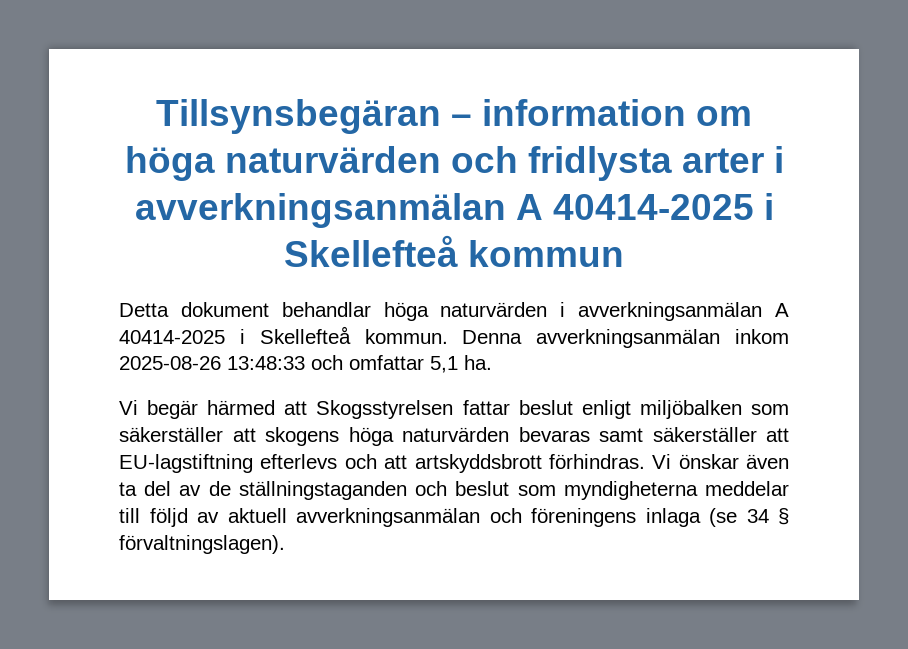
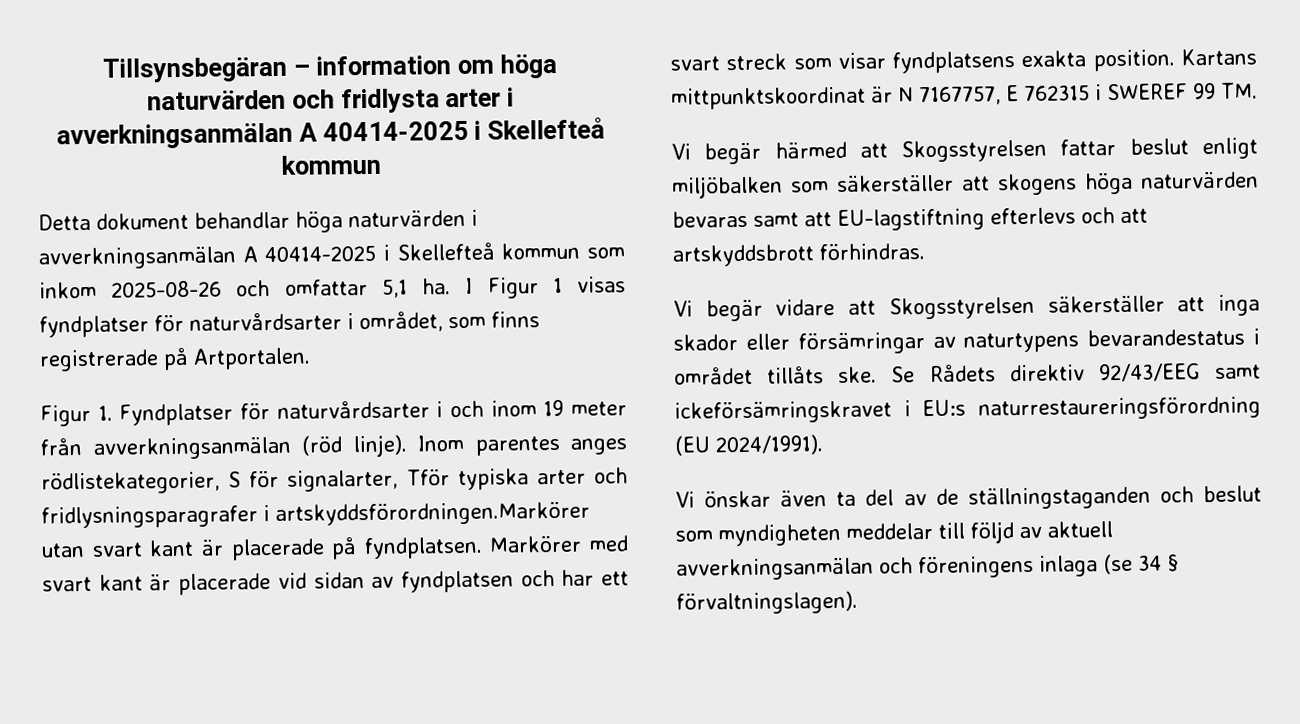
[364,329,721,348] kommun. Denna avverkningsanmälan -> [501,242,625,260] kommun som
[227,356,305,370] 13:48:33 -> (223, 289) none
(492, 362) none -> [465,276,626,299] [39,311,540,338] [39,347,311,372] [40,399,627,427] [40,434,627,460] [41,467,628,495] [41,500,590,529] [41,534,629,561] [42,569,629,596] [670,48,1257,74] [671,82,1258,110] I Figur 1 visas fyndplatser för naturvårdsarter i området, som finns registrerade på Artportalen. // Figur 1. Fyndplatser för naturvårdsarter i och inom 19 meter från avverkningsanmälan (röd linje). Inom parentes anges rödlistekategorier, S för signalarter, Tför typiska arter och fridlysningsparagrafer i artskyddsförordningen.Markörer utan svart kant är placerade på fyndplatsen. Markörer med svart kant är placerade vid sidan av fyndplatsen och har ett svart streck som visar fyndplatsens exakta position. Kartans mittpunktskoordinat är N 7167757, E 762315 i SWEREF 99 TM.
[652,427,757,442] säkerställer -> (799, 219) none
(645, 461) none -> [673,294,1260,322] [673,328,1260,355] [674,363,1261,385] [674,395,1261,424] [674,434,823,456] // Vi begär vidare att Skogsstyrelsen säkerställer att inga skador eller försämringar av naturtypens bevarandestatus i området tillåts ske. Se Rådets direktiv 92/43/EEG samt ickeförsämringskravet i EU:s naturrestaureringsförordning (EU 2024/1991). //
[563,481,698,500] myndigheterna -> [718,523,841,547] myndigheten

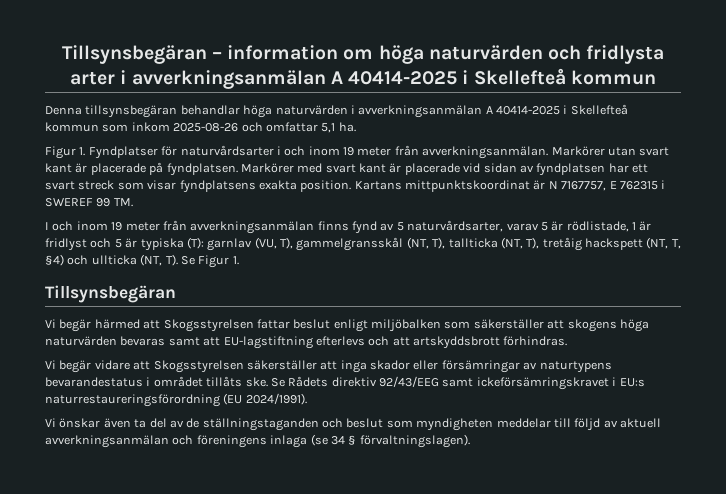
[38,212,189,231] Detta dokument -> [45,105,178,118] Denna tillsynsbegäran
[465,276,626,299] [39,311,540,338] [39,347,311,372] I Figur 1 visas fyndplatser för naturvårdsarter i området, som finns registrerade på Artportalen. -> (356, 127) none
[92,434,627,460] [41,467,628,495] [41,500,590,529] avverkningsanmälan (röd linje). Inom parentes anges rödlistekategorier, S för signalarter, Tför typiska arter och fridlysningsparagrafer i artskyddsförordningen.Markörer -> [422,146,605,159] avverkningsanmälan. Markörer
[520,570,555,587] och -> (606, 169) none
(1258, 90) none -> [45,220,652,234] [45,237,681,251] [45,254,239,268] [45,285,176,303] // I och inom 19 meter från avverkningsanmälan finns fynd av 5 naturvårdsarter, varav 5 är rödlistade, 1 är fridlyst och 5 är typiska (T): garnlav (VU, T), gammelgransskål (NT, T), tallticka (NT, T), tretåig hackspett (NT, T, §4) och ullticka (NT, T). Se Figur 1. // Tillsynsbegäran

